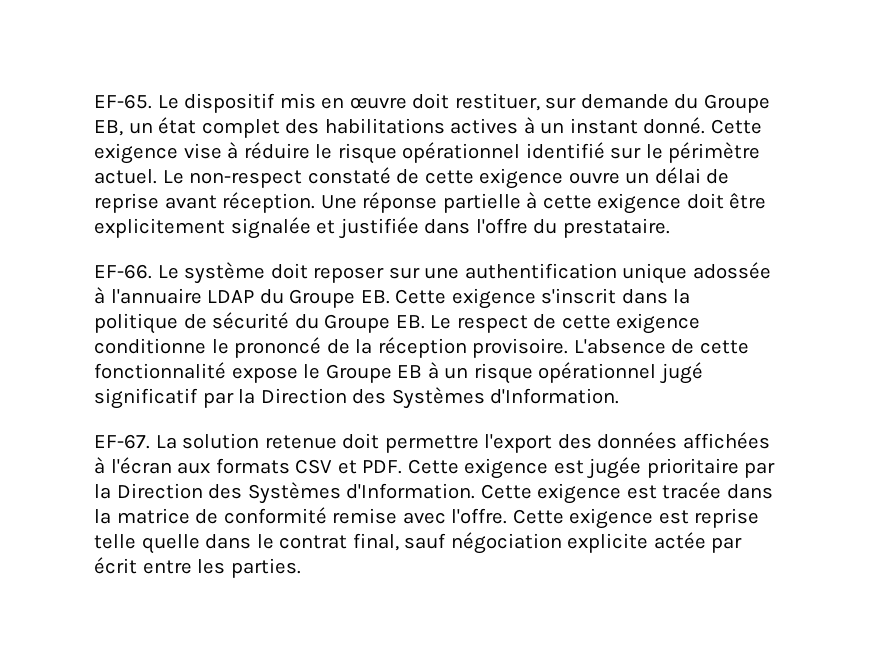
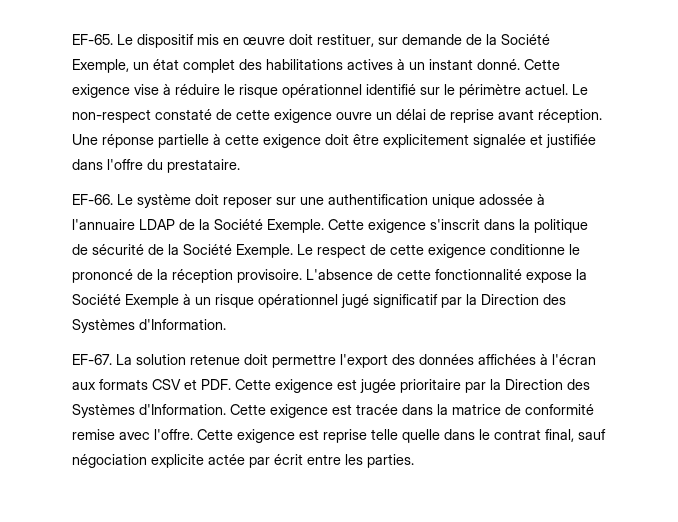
[674,94,770,113] [94,120,123,136] du Groupe EB, -> [466,34,550,45] [72,59,129,73] de la Société Exemple,
[259,289,390,308] du Groupe EB. -> [179,219,324,233] de la Société Exemple.
[294,314,425,333] du Groupe EB. -> [148,244,293,258] de la Société Exemple.
[303,364,423,383] le Groupe EB -> [576,269,587,280] [72,294,179,308] la Société Exemple

